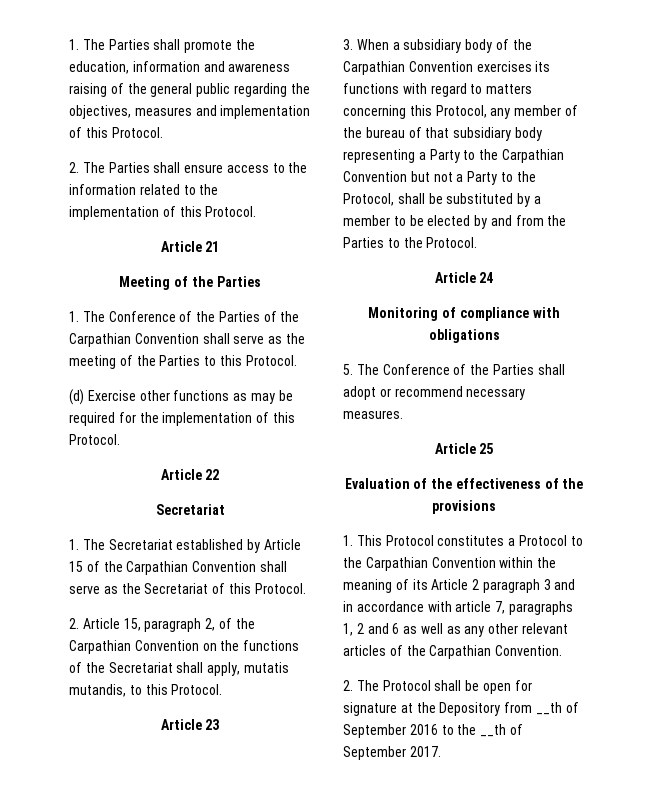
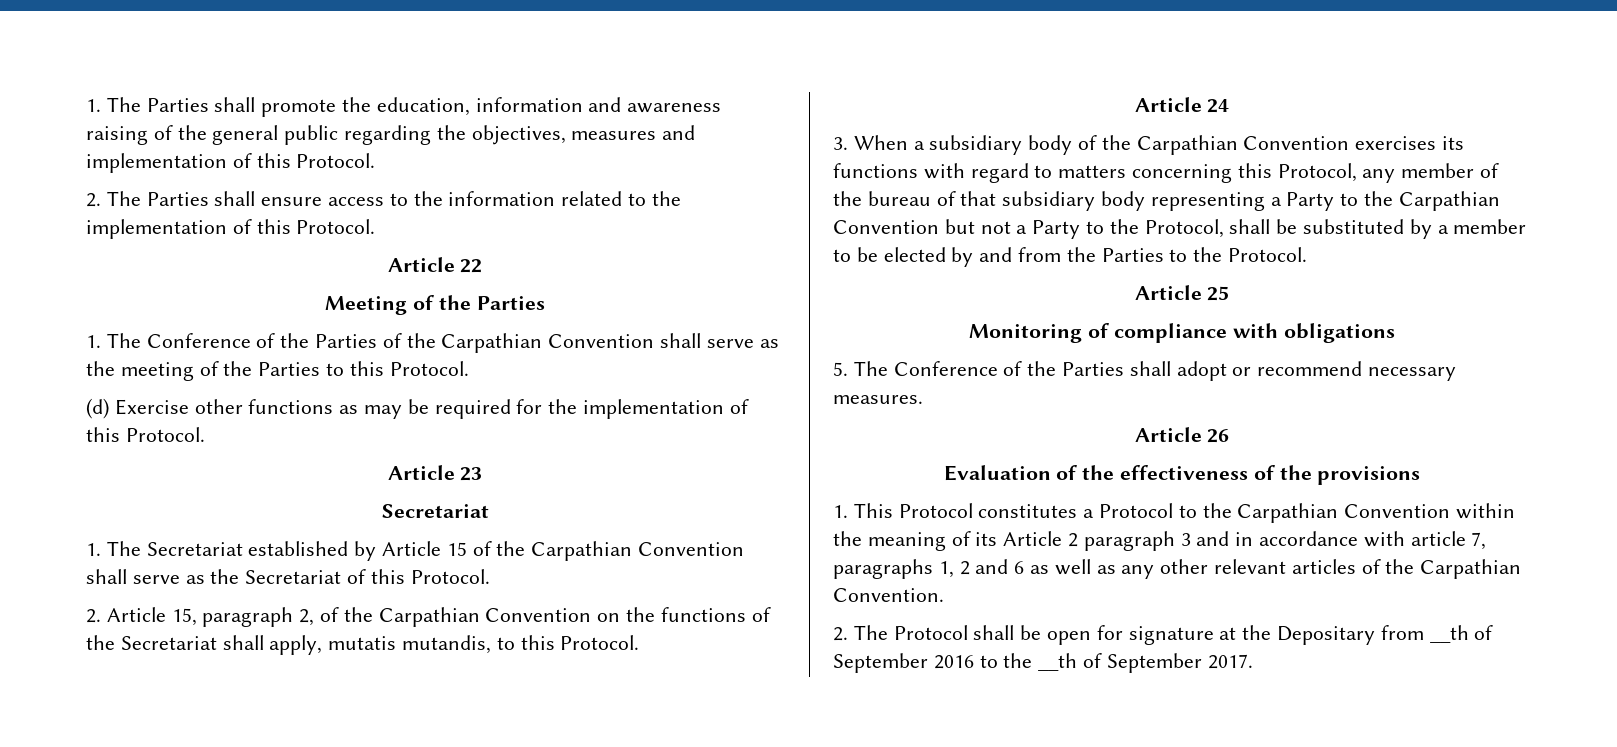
[205,241,220,252] 21 -> [460,259,483,273] 22
[205,469,220,480] 22 -> [460,467,483,481] 23
[205,719,220,730] 23 -> [1207,99,1230,113] 24
[479,272,494,283] 24 -> [1207,286,1230,301] 25
[479,443,494,454] 25 -> [1207,429,1230,443] 26
[439,702,501,716] Depository -> [1277,626,1376,645] Depositary

